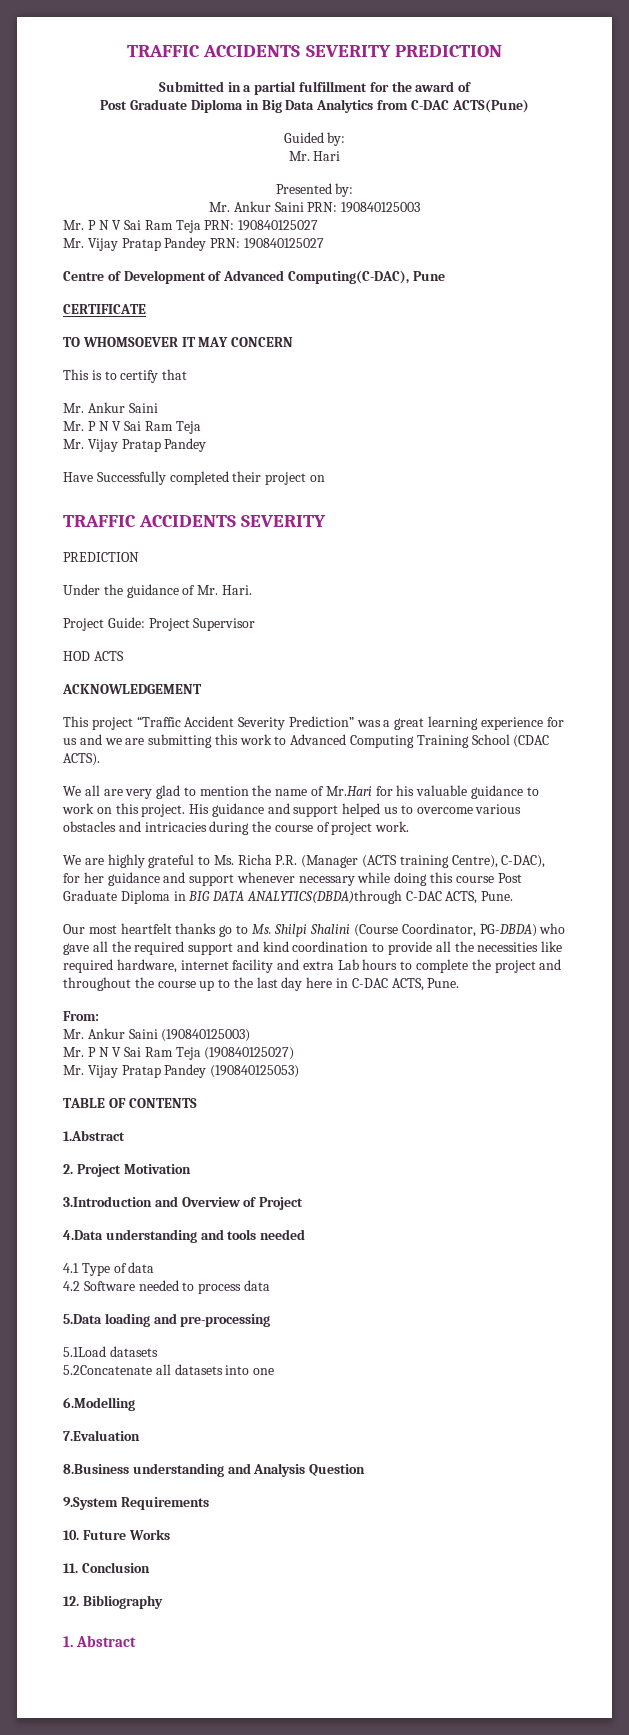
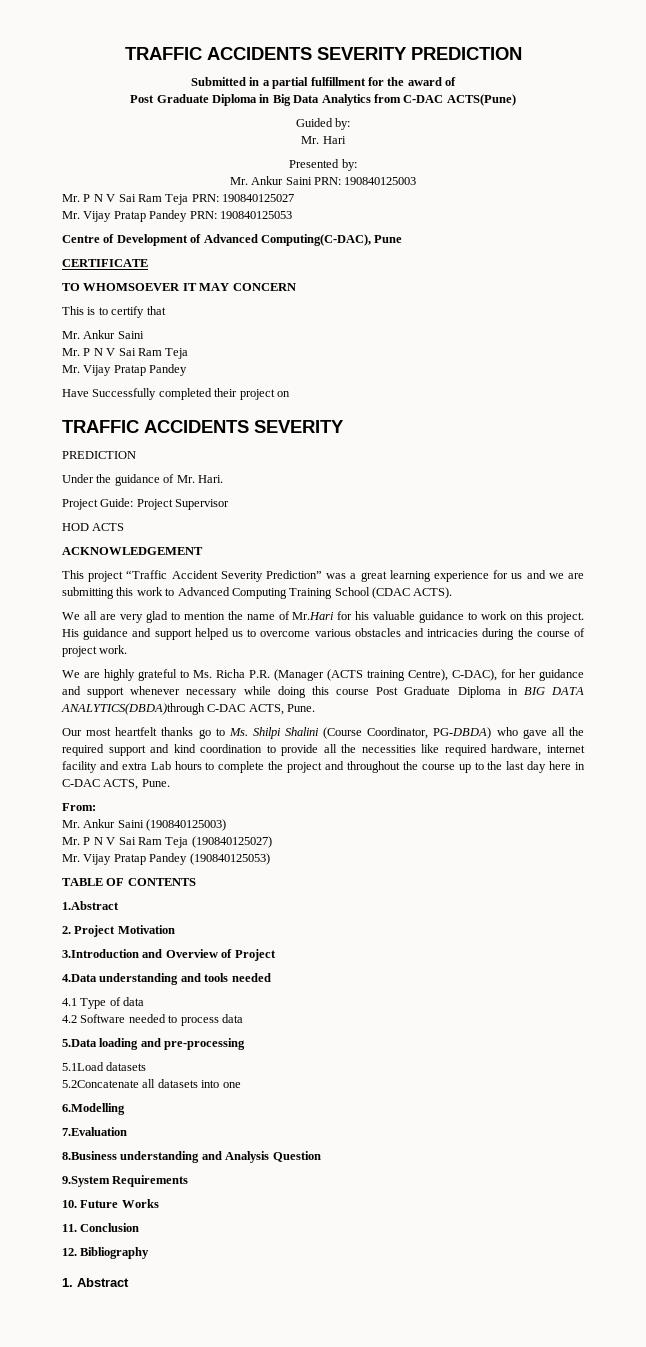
[243,238,324,249] 190840125027 -> [219,211,292,219] 190840125053

